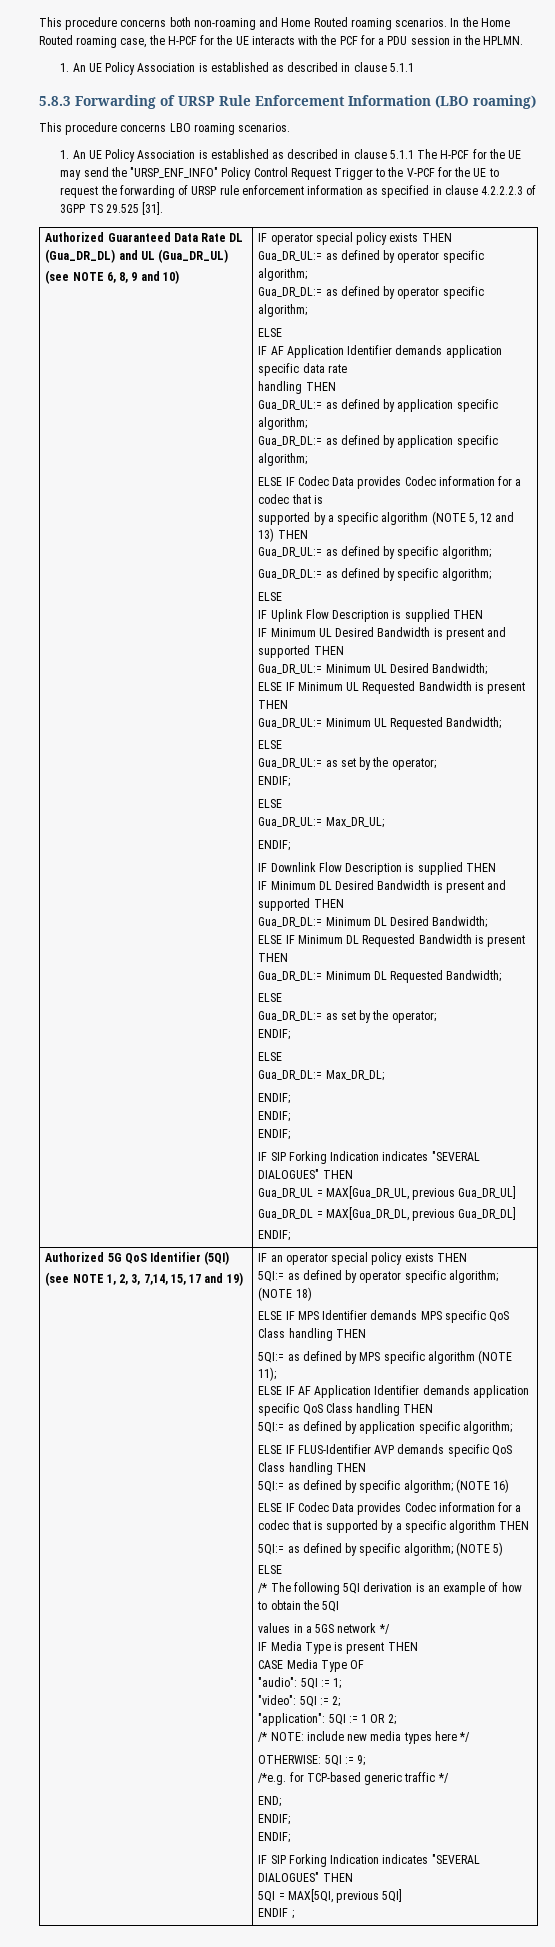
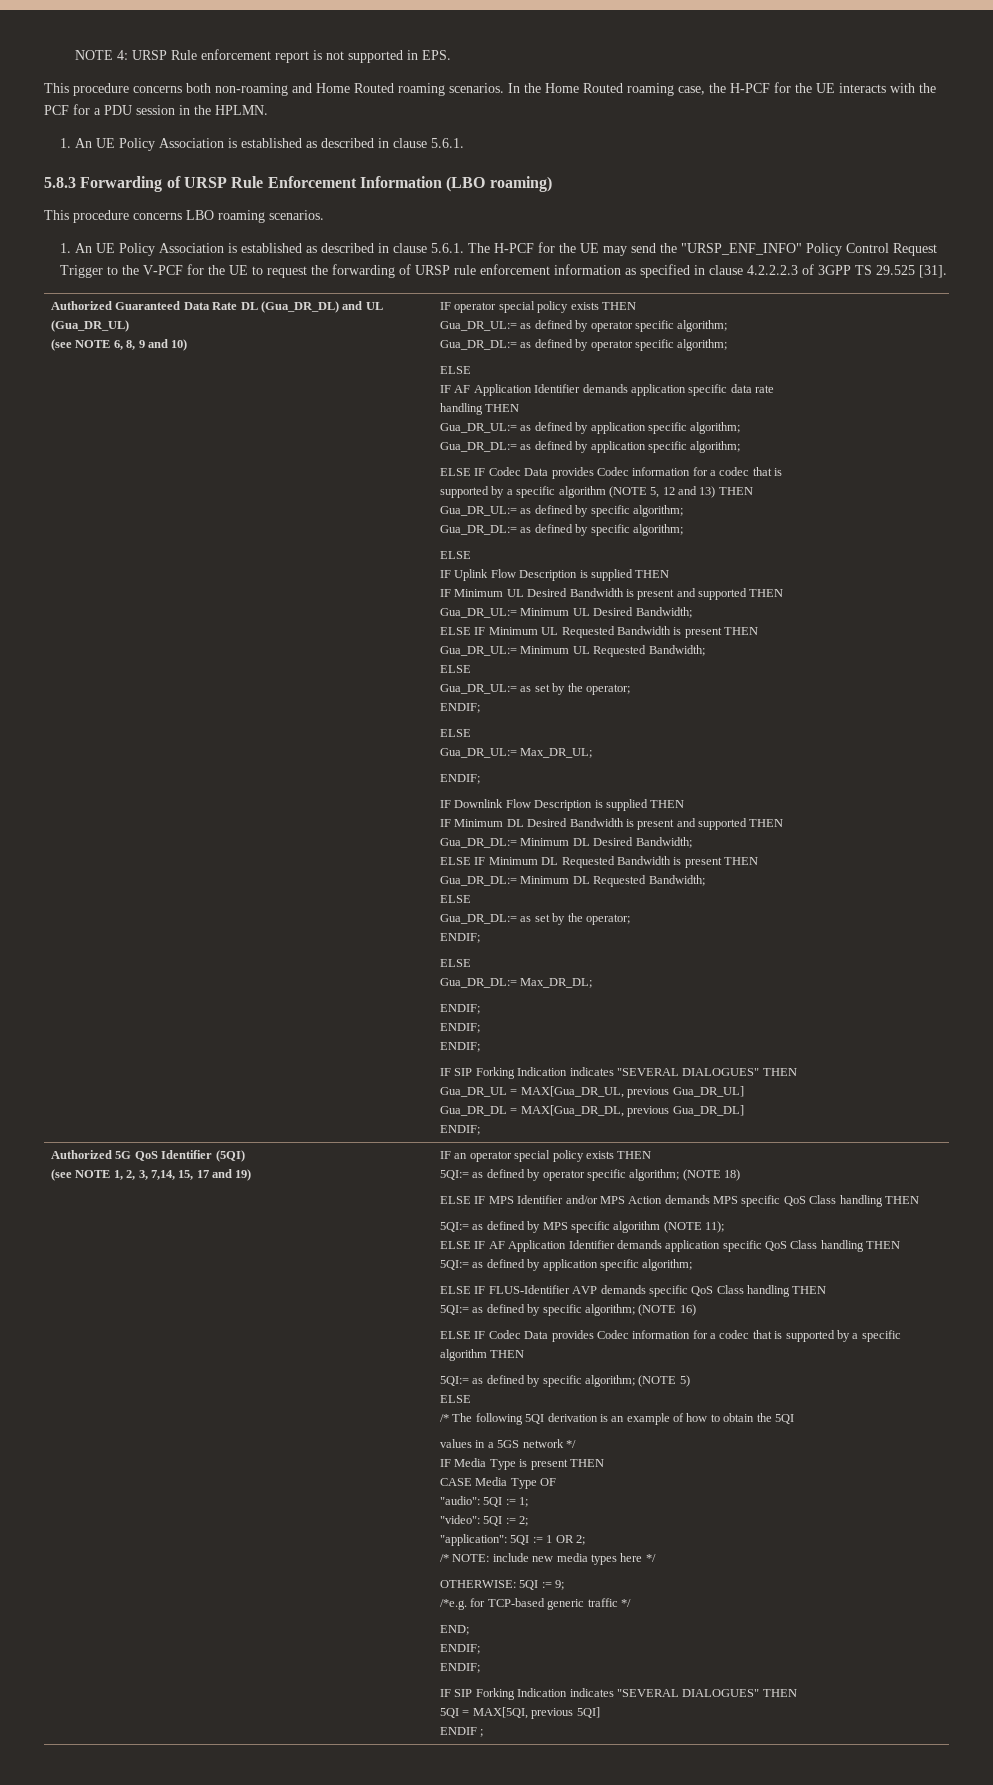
(39, 22) none -> [75,49,452,63] NOTE 4: URSP Rule enforcement report is not supported in EPS. //
[389,63,414,72] 5.1.1 -> [430,138,464,148] 5.6.1.
[389,150,414,159] 5.1.1 -> [430,243,464,253] 5.6.1.
(368, 1315) none -> [565,1195,663,1204] and/or MPS Action

